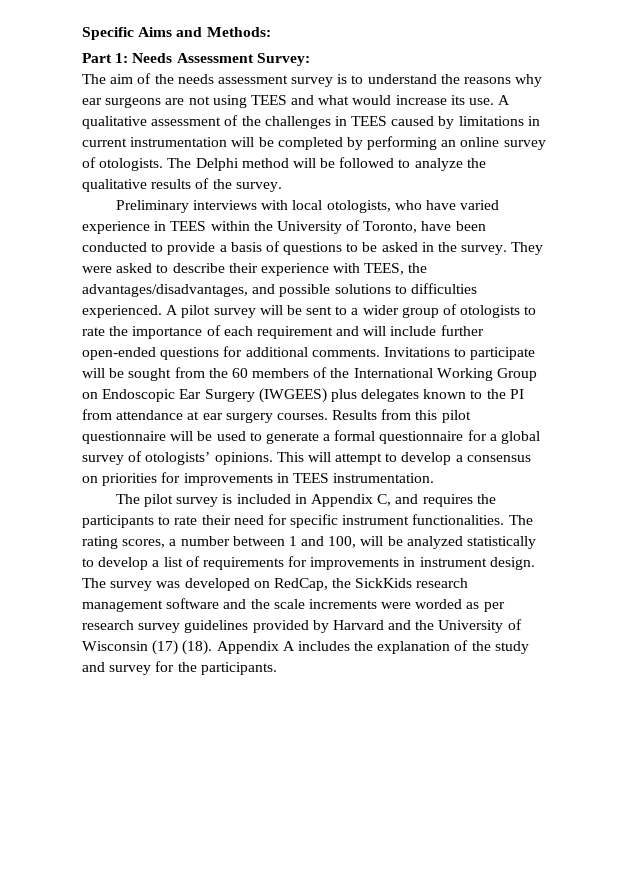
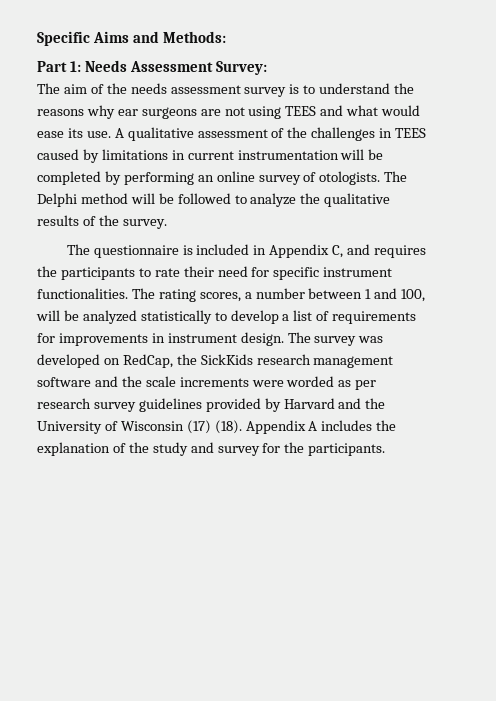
[395,95,447,105] increase -> [37,131,64,138] ease
[115,200,500,213] [82,220,486,234] [82,241,544,255] [82,263,428,276] [82,283,477,297] [82,304,537,318] [82,325,484,339] [82,346,536,360] [82,367,538,381] [82,388,524,403] [82,409,471,423] [82,430,541,444] [82,451,531,465] [82,472,435,486] [115,494,219,507] Preliminary interviews with local otologists, who have varied experience in TEES within the University of Toronto, have been conducted to provide a basis of questions to be asked in the survey. They were asked to describe their experience with TEES, the advantages/disadvantages, and possible solutions to difficulties experienced. A pilot survey will be sent to a wider group of otologists to rate the importance of each requirement and will include further open-ended questions for additional comments. Invitations to participate will be sought from the 60 members of the International Working Group on Endoscopic Ear Surgery (IWGEES) plus delegates known to the PI from attendance at ear surgery courses. Results from this pilot questionnaire will be used to generate a formal questionnaire for a global survey of otologists’ opinions. This will attempt to develop a consensus on priorities for improvements in TEES instrumentation. // The pilot survey -> [66,244,179,258] The questionnaire

